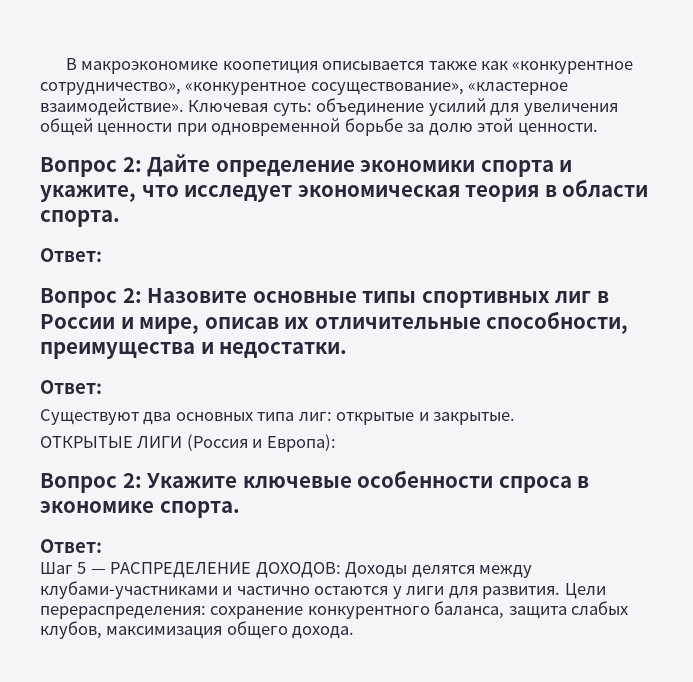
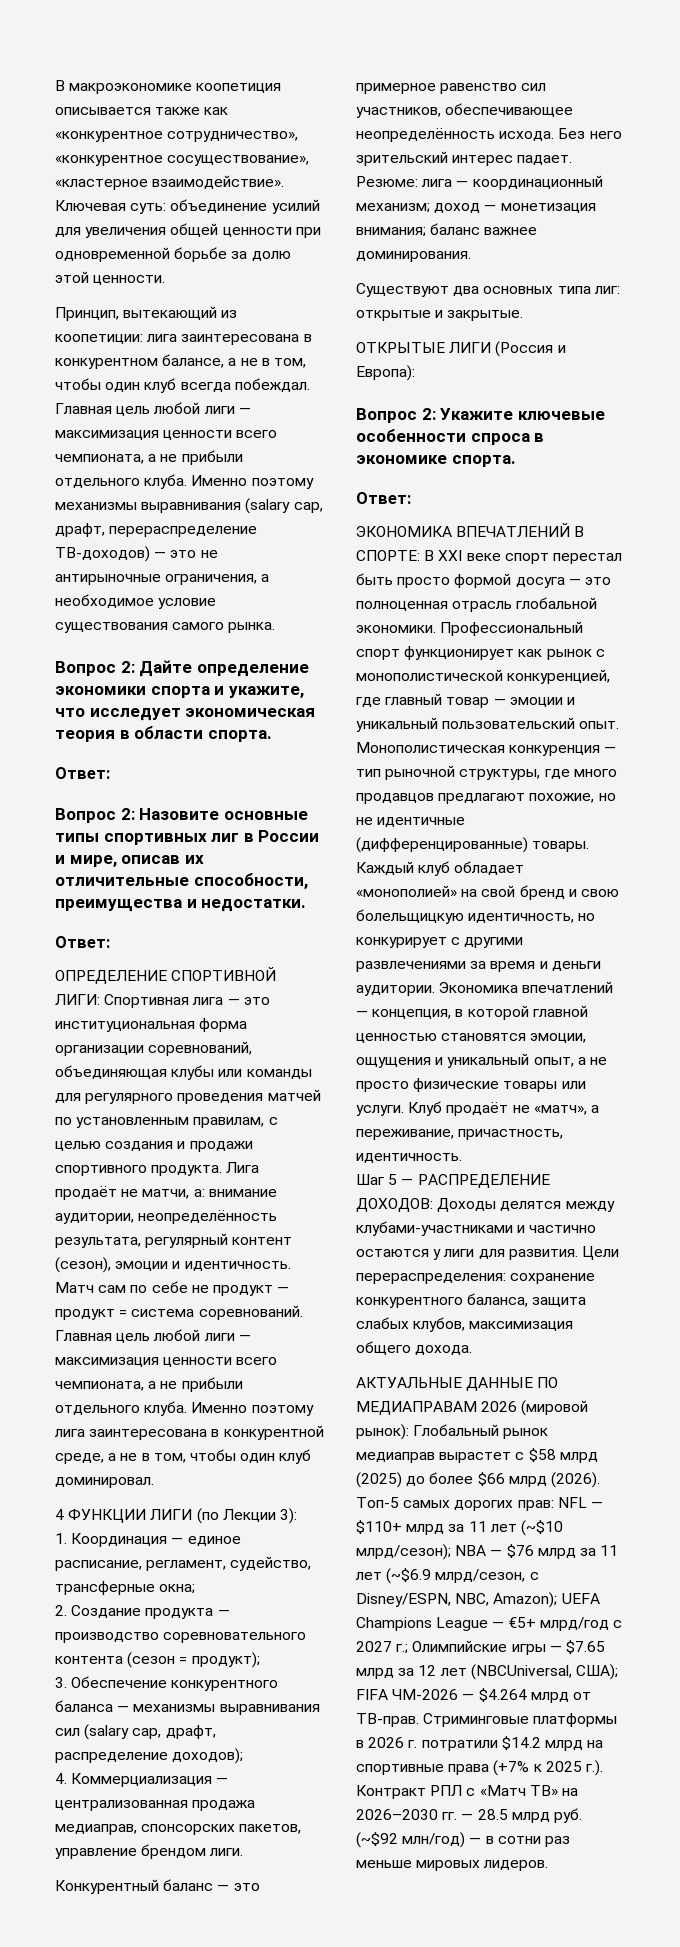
(598, 129) none -> [55,306,238,321] [55,334,312,345] [55,354,306,369] [55,378,310,393] [55,402,251,416] [55,430,278,440] [55,450,243,465] [55,474,314,489] [55,498,323,514] [55,523,258,537] [55,546,218,562] [55,574,270,585] [55,594,217,609] [55,622,276,633] // Принцип, вытекающий из коопетиции: лига заинтересована в конкурентном балансе, а не в том, чтобы один клуб всегда побеждал. Главная цель любой лиги — максимизация ценности всего чемпионата, а не прибыли отдельного клуба. Именно поэтому механизмы выравнивания (salary cap, драфт, перераспределение ТВ-доходов) — это не антирыночные ограничения, а необходимое условие существования самого рынка.
(102, 387) none -> [55,967,277,984] [55,994,270,1008] [55,1018,248,1032] [55,1041,253,1056] [55,1065,312,1080] [55,1089,321,1104] [55,1117,278,1128] [55,1141,253,1152] [55,1162,260,1176] [55,1186,277,1200] [55,1210,278,1224] [55,1233,293,1248] [55,1257,291,1273] [55,1281,290,1296] [55,1305,303,1320] [55,1329,251,1343] [55,1357,278,1367] [55,1377,243,1392] [55,1401,314,1416] [54,1425,324,1440] [55,1449,312,1464] [55,1477,154,1488] [55,1508,297,1524] [55,1533,241,1547] [55,1556,312,1571] [55,1581,196,1595] [55,1605,230,1619] [55,1632,307,1643] [55,1652,260,1668] [55,1676,279,1691] [55,1700,320,1715] [55,1724,216,1740] [55,1748,244,1764] [55,1773,229,1787] [55,1800,256,1811] [55,1824,302,1835] [55,1844,244,1859] [55,1879,260,1894] [356,83,547,94] [356,103,574,118] [356,128,622,142] [356,151,573,166] [356,175,603,190] [356,203,596,213] [356,223,538,237] [356,251,471,262] // ОПРЕДЕЛЕНИЕ СПОРТИВНОЙ ЛИГИ: Спортивная лига — это институциональная форма организации соревнований, объединяющая клубы или команды для регулярного проведения матчей по установленным правилам, с целью создания и продажи спортивного продукта. Лига продаёт не матчи, а: внимание аудитории, неопределённость результата, регулярный контент (сезон), эмоции и идентичность. Матч сам по себе не продукт — продукт = система соревнований. Главная цель любой лиги — максимизация ценности всего чемпионата, а не прибыли отдельного клуба. Именно поэтому лига заинтересована в конкурентной среде, а не в том, чтобы один клуб доминировал. // 4 ФУНКЦИИ ЛИГИ (по Лекции 3): // 1. Координация — единое расписание, регламент, судейство, трансферные окна; // 2. Создание продукта — производство соревновательного контента (сезон = продукт); // 3. Обеспечение конкурентного баланса — механизмы выравнивания сил (salary cap, драфт, распределение доходов); // 4. Коммерциализация — централизованная продажа медиаправ, спонсорских пакетов, управление брендом лиги. // Конкурентный баланс — это примерное равенство сил участников, обеспечивающее неопределённость исхода. Без него зрительский интерес падает. Резюме: лига — координационный механизм; доход — монетизация внимания; баланс важнее доминирования.
(102, 546) none -> [356,523,585,537] [356,550,622,564] [356,573,611,588] [356,597,598,612] [356,621,584,636] [356,646,605,660] [356,669,611,684] [356,693,575,708] [356,717,620,732] [356,742,617,756] [356,765,617,780] [356,793,616,804] [356,817,466,827] [356,837,590,853] [356,861,525,876] [356,885,619,900] [356,909,596,924] [356,937,524,948] [356,961,601,972] [356,981,614,996] [356,1005,588,1020] [356,1033,587,1043] [356,1053,607,1068] [356,1078,586,1092] [356,1101,599,1116] [356,1129,564,1140] [356,1153,462,1163] // ЭКОНОМИКА ВПЕЧАТЛЕНИЙ В СПОРТЕ: В XXI веке спорт перестал быть просто формой досуга — это полноценная отрасль глобальной экономики. Профессиональный спорт функционирует как рынок с монополистической конкуренцией, где главный товар — эмоции и уникальный пользовательский опыт. Монополистическая конкуренция — тип рыночной структуры, где много продавцов предлагают похожие, но не идентичные (дифференцированные) товары. Каждый клуб обладает «монополией» на свой бренд и свою болельщицкую идентичность, но конкурирует с другими развлечениями за время и деньги аудитории. Экономика впечатлений — концепция, в которой главной ценностью становятся эмоции, ощущения и уникальный опыт, а не просто физические товары или услуги. Клуб продаёт не «матч», а переживание, причастность, идентичность.
(355, 632) none -> [356,1377,559,1391] [356,1400,589,1416] [356,1424,549,1440] [356,1448,598,1463] [356,1472,600,1488] [356,1497,603,1511] [356,1520,563,1536] [356,1544,619,1560] [355,1568,539,1584] [356,1592,600,1608] [356,1617,622,1631] [356,1640,605,1655] [356,1664,618,1680] [356,1688,591,1703] [356,1713,618,1727] [356,1736,604,1751] [356,1760,603,1776] [356,1785,578,1799] [356,1808,582,1823] [356,1832,570,1848] [356,1860,549,1871] // АКТУАЛЬНЫЕ ДАННЫЕ ПО МЕДИАПРАВАМ 2026 (мировой рынок): Глобальный рынок медиаправ вырастет с $58 млрд (2025) до более $66 млрд (2026). Топ-5 самых дорогих прав: NFL — $110+ млрд за 11 лет (~$10 млрд/сезон); NBA — $76 млрд за 11 лет (~$6.9 млрд/сезон, с Disney/ESPN, NBC, Amazon); UEFA Champions League — €5+ млрд/год с 2027 г.; Олимпийские игры — $7.65 млрд за 12 лет (NBCUniversal, США); FIFA ЧМ-2026 — $4.264 млрд от ТВ-прав. Стриминговые платформы в 2026 г. потратили $14.2 млрд на спортивные права (+7% к 2025 г.). Контракт РПЛ с «Матч ТВ» на 2026–2030 гг. — 28.5 млрд руб. (~$92 млн/год) — в сотни раз меньше мировых лидеров.

